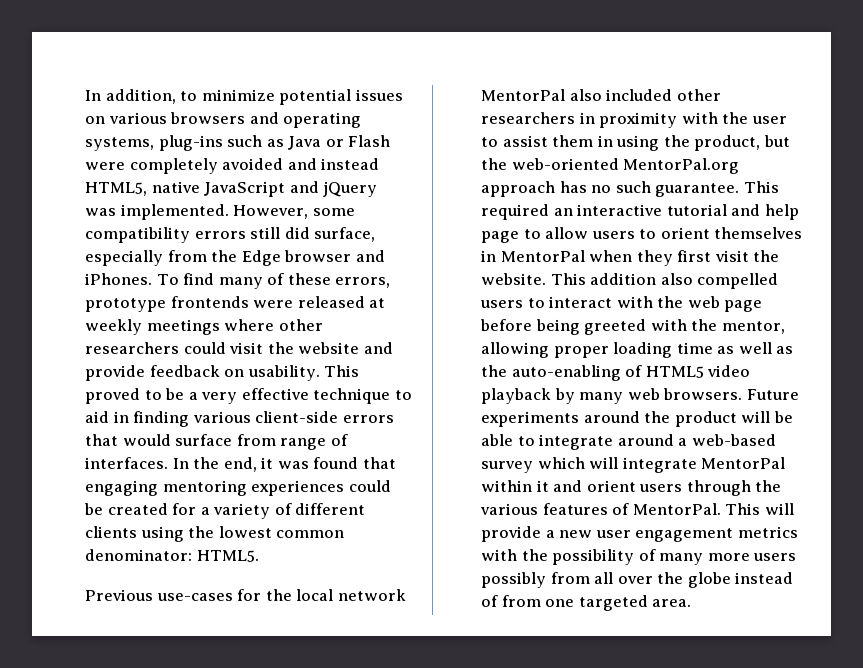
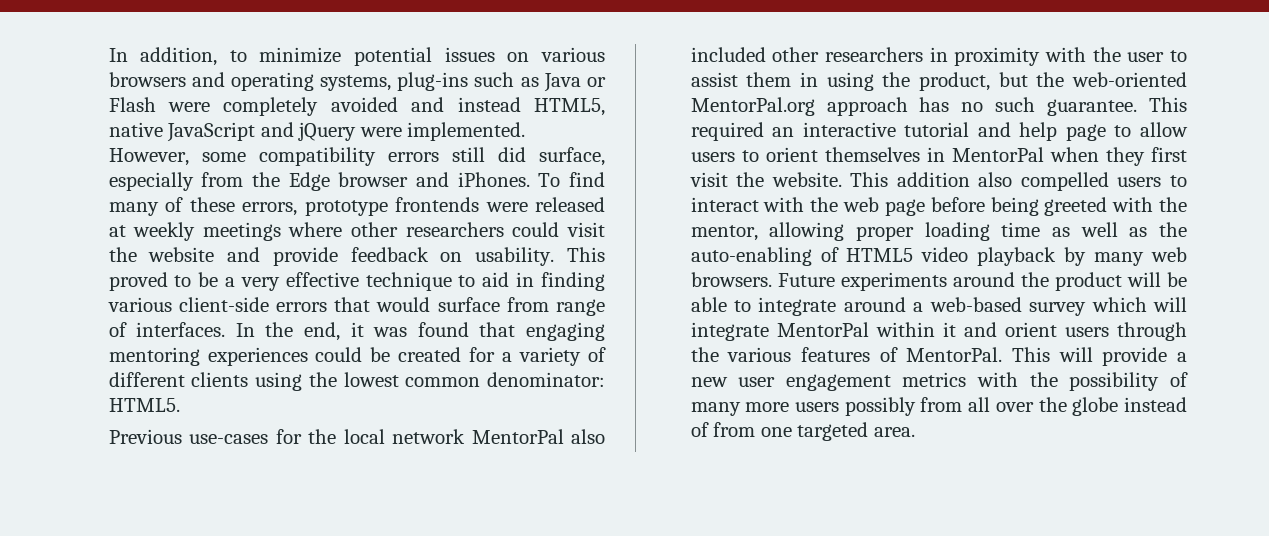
[85,208,117,216] was -> [359,127,402,137] were

